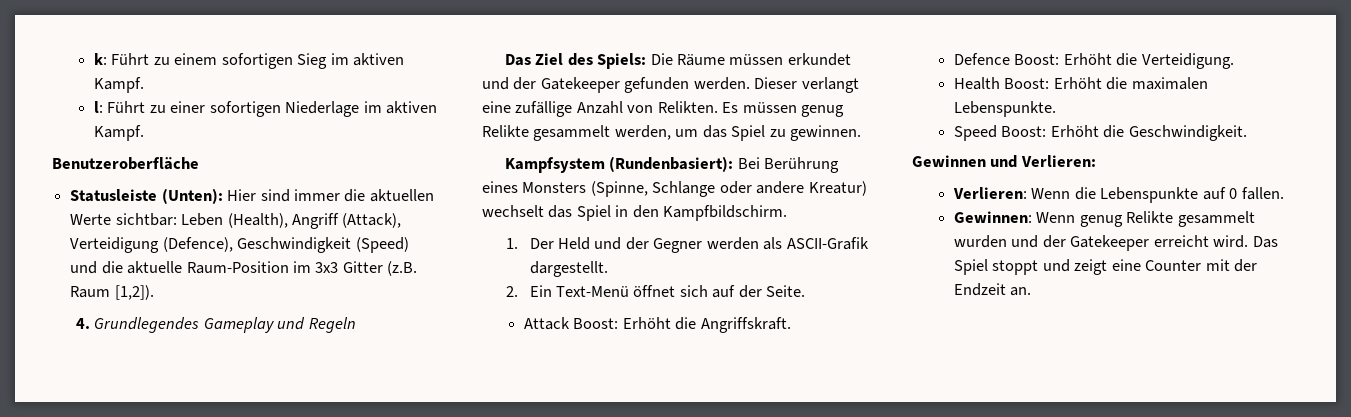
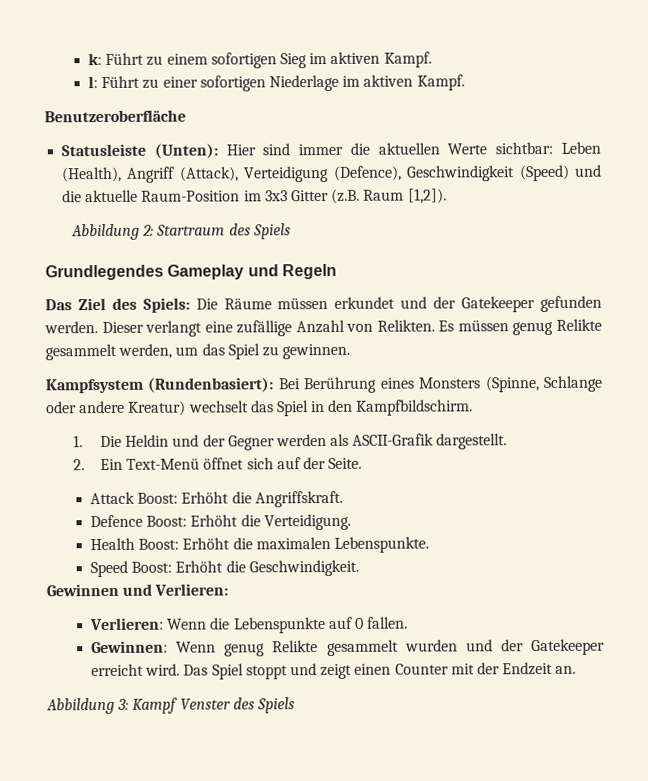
[75,318,90,329] 4. -> [70,223,291,241] Abbildung 2: Startraum des Spiels //
[529,237,590,250] Der Held -> [99,434,170,448] Die Heldin
[1111,259,1141,271] eine -> [354,663,392,675] einen
(1032, 291) none -> [46,697,295,715] // Abbildung 3: Kampf Venster des Spiels

